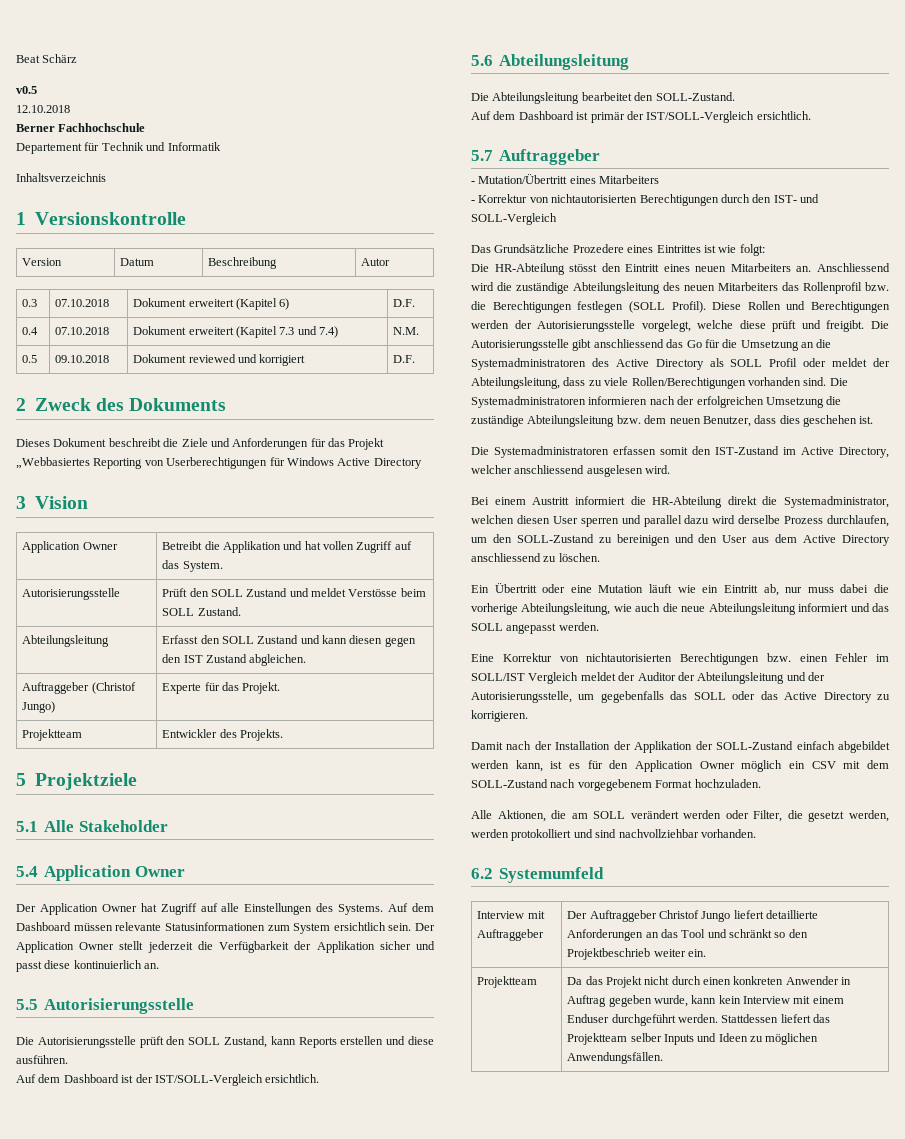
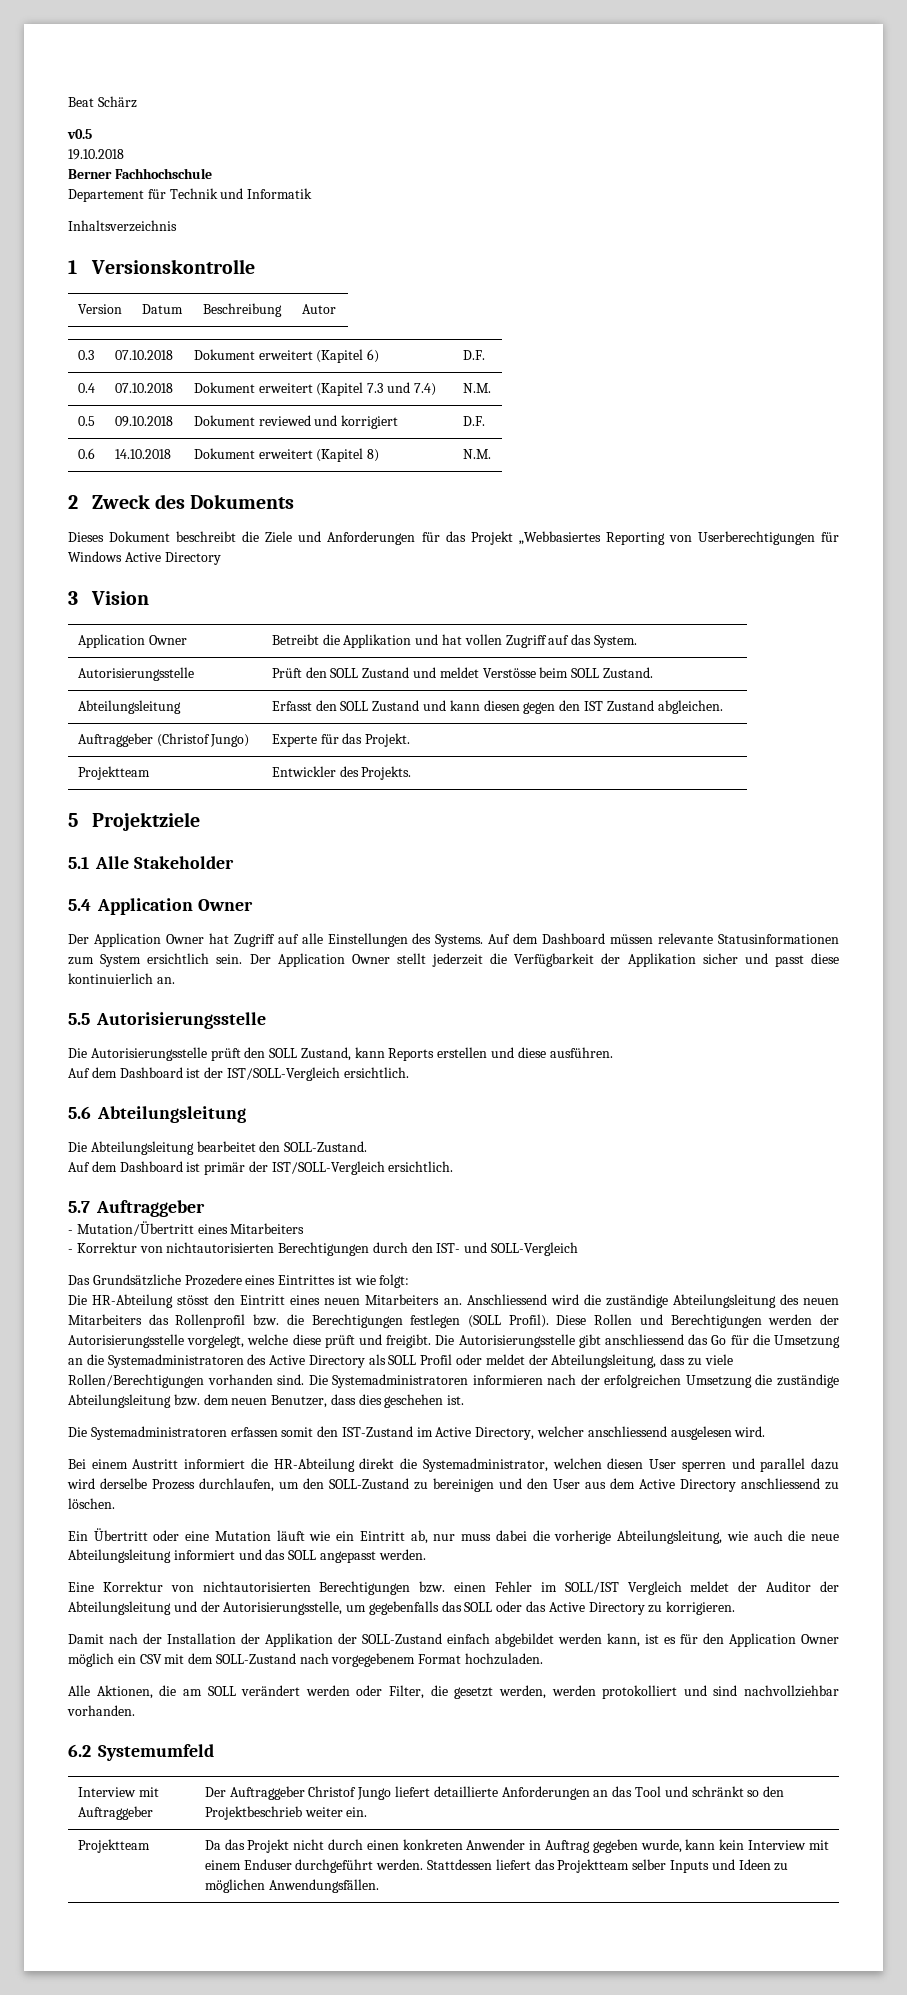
[16,105,70,113] 12.10.2018 -> [68,149,124,160] 19.10.2018
(416, 359) none -> [77,448,95,459] [114,449,171,459] [193,448,380,462] [462,449,491,459] // 0.6 | 14.10.2018 | Dokument erweitert (Kapitel 8) | N.M.

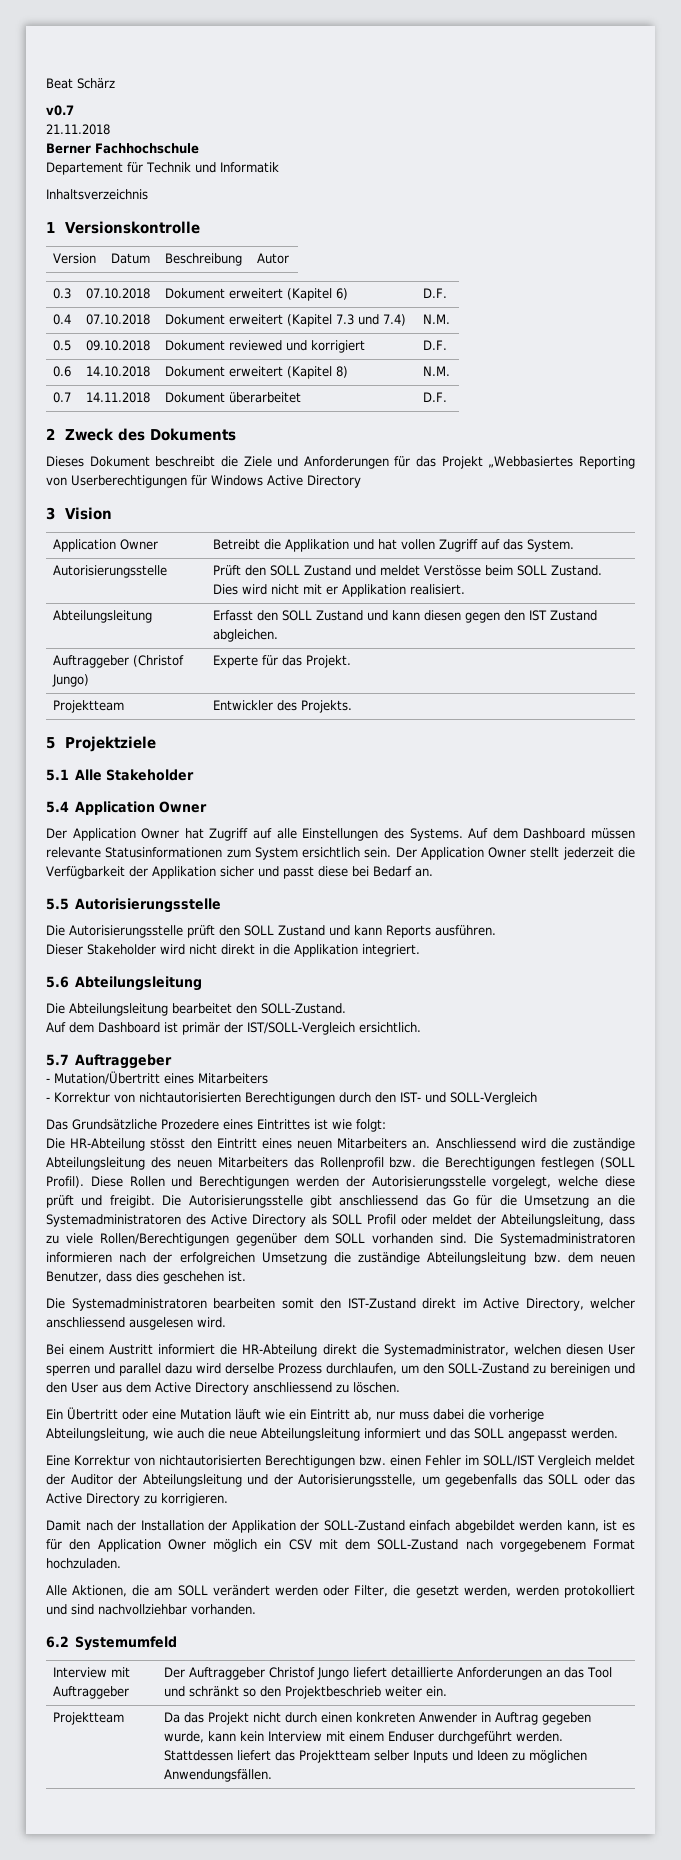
[67,129,92,139] [68,149,124,160] v0.5 // 19.10.2018 -> [46,105,74,116] [46,124,110,135] v0.7 // 21.11.2018
(491, 454) none -> [53,392,72,403] [86,392,151,403] [165,392,302,403] [423,392,448,402] // 0.7 | 14.11.2018 | Dokument überarbeitet | D.F.
(653, 672) none -> [213,584,466,597] Dies wird nicht mit er Applikation realisiert.
[68,973,153,984] kontinuierlich -> [352,866,412,877] bei Bedarf
[300,1047,613,1061] [68,1067,409,1081] Zustand, kann Reports erstellen und diese ausführen. // Auf dem Dashboard ist der IST/SOLL-Vergleich ersichtlich. -> [278,925,496,938] [46,944,420,957] Zustand und kann Reports ausführen. // Dieser Stakeholder wird nicht direkt in die Applikation integriert.
(204, 1381) none -> [235,1233,366,1246] gegenüber dem SOLL
[230,1427,278,1437] erfassen -> [213,1298,276,1309] bearbeiten
(413, 1431) none -> [421,1298,456,1309] direkt

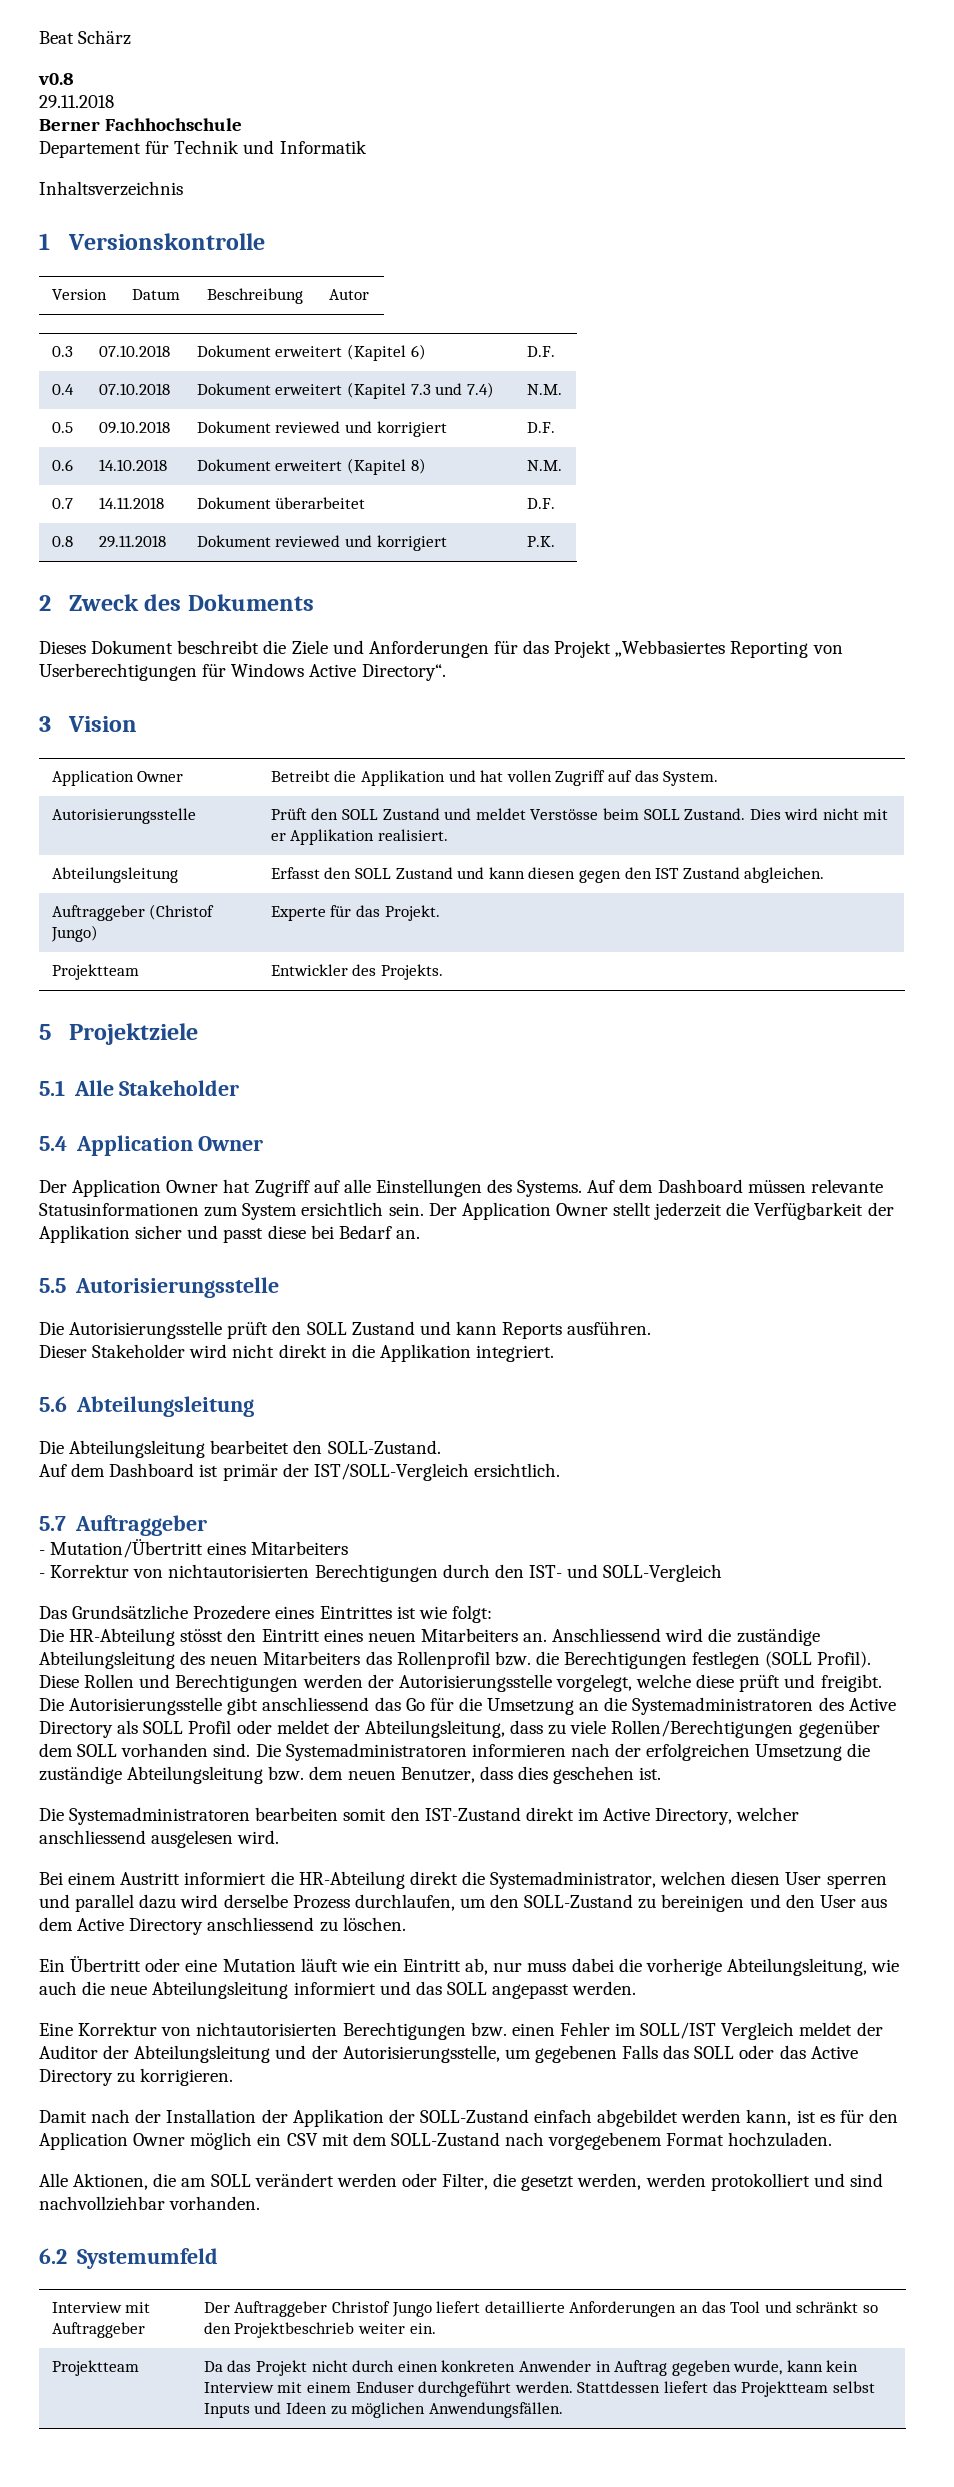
[46,105,74,116] [46,124,110,135] v0.7 // 21.11.2018 -> [38,73,74,85] [39,95,114,108] v0.8 // 29.11.2018
(448, 397) none -> [51,536,73,547] [98,535,166,548] [196,535,447,551] [526,536,555,547] // 0.8 | 29.11.2018 | Dokument reviewed und korrigiert | P.K.
[307,475,361,488] Directory -> [361,664,446,681] Directory“.
[445,1474,517,1487] gegebenfalls -> [534,2045,659,2063] gegebenen Falls
[374,1750,410,1761] selber -> [832,2381,875,2393] selbst

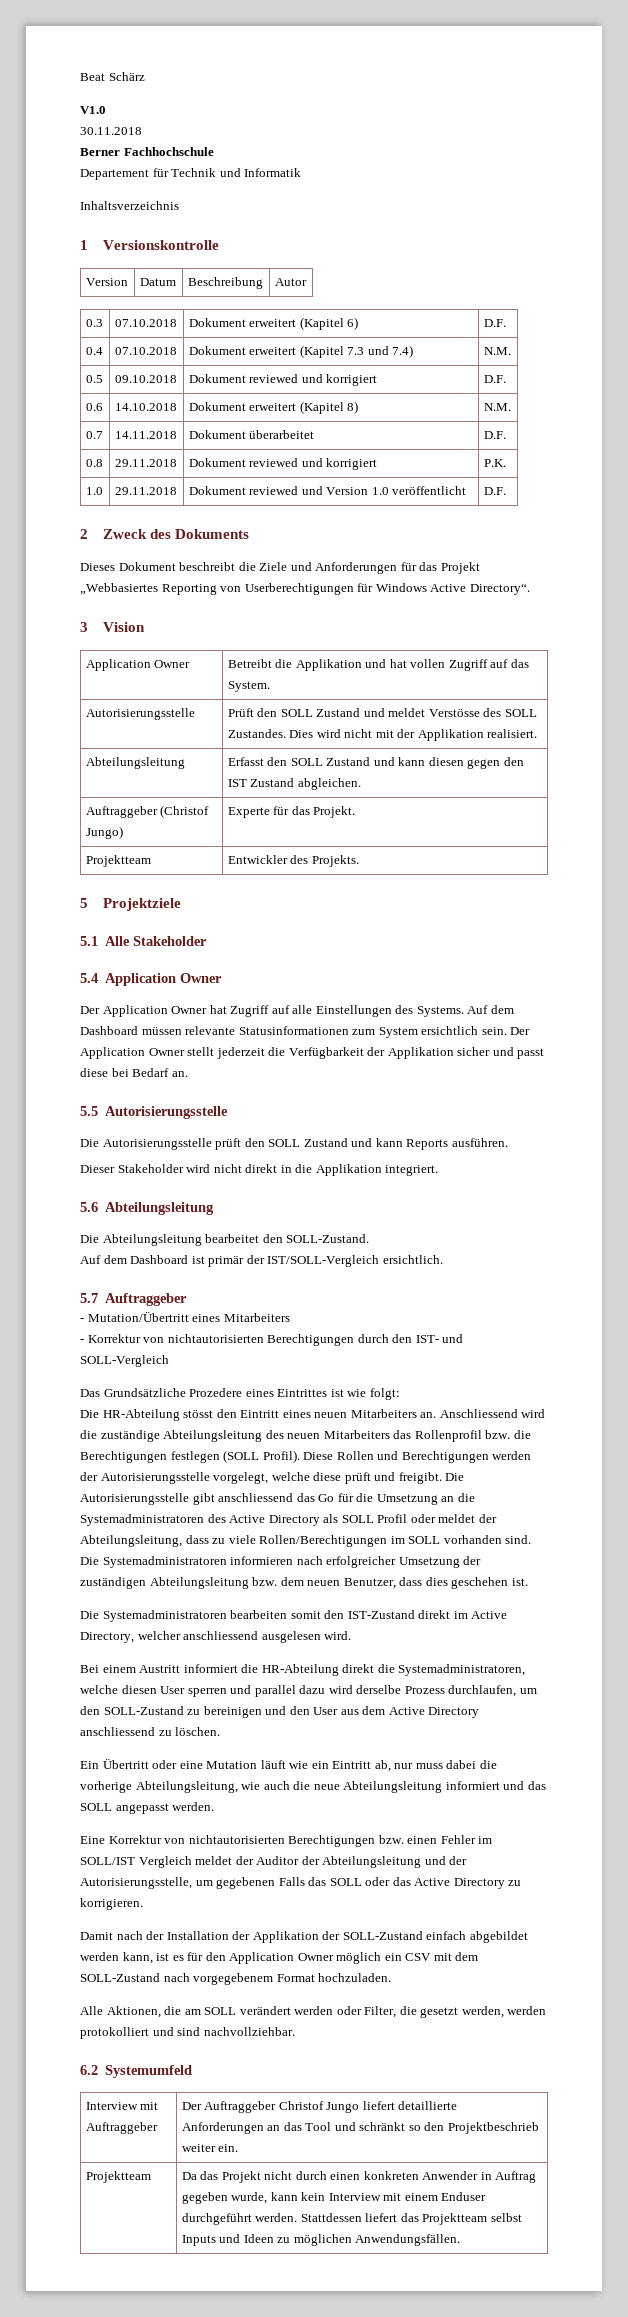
[38,73,74,85] [39,95,114,108] v0.8 // 29.11.2018 -> [80,106,106,114] [80,127,142,135] V1.0 // 30.11.2018
(555, 541) none -> [85,487,103,495] [114,487,177,495] [188,486,467,495] [483,487,506,495] // 1.0 | 29.11.2018 | Dokument reviewed und Version 1.0 veröffentlicht | D.F.
[602,808,746,820] beim SOLL Zustand. -> [483,708,537,717] [227,729,286,738] des SOLL Zustandes.
[270,833,286,841] er -> [397,729,416,738] der
[798,1720,880,1738] [39,1743,73,1757] gegenüber dem -> [390,1536,405,1544] im
[615,1743,871,1761] [39,1766,122,1784] der erfolgreichen Umsetzung die zuständige -> [326,1556,482,1568] [80,1577,146,1589] erfolgreicher Umsetzung der zuständigen
[490,1871,727,1889] Systemadministrator, welchen -> [398,1664,526,1676] [80,1685,118,1694] Systemadministratoren, welche
[39,2196,261,2211] nachvollziehbar vorhanden. -> [203,2027,295,2036] nachvollziehbar.

